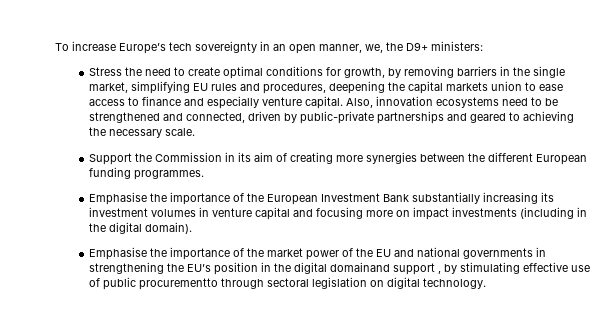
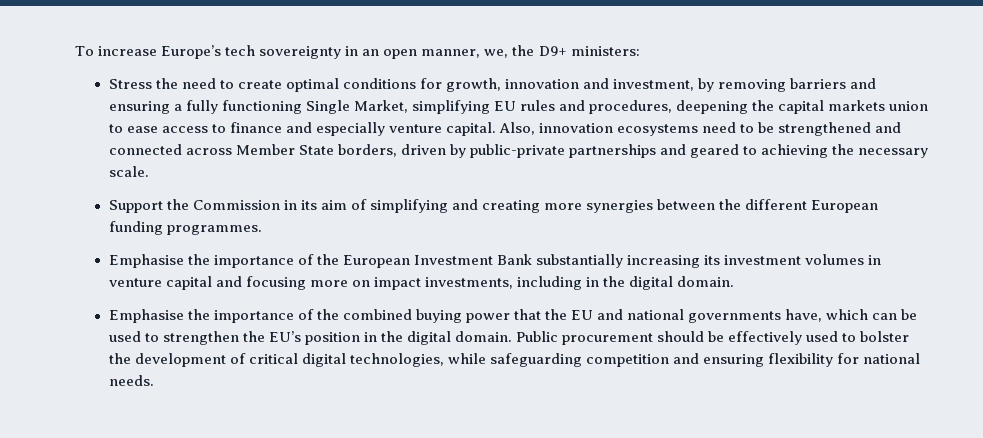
[387,66,565,78] [88,82,128,93] by removing barriers in the single market, -> [505,78,877,92] [108,100,408,114] innovation and investment, by removing barriers and ensuring a fully functioning Single Market,
[185,112,245,123] connected, -> [108,144,397,157] connected across Member State borders,
(287, 157) none -> [369,199,479,213] simplifying and
[451,207,587,219] [88,222,192,234] [88,247,353,260] investments (including in the digital domain). // Emphasise the importance of the market power of -> [424,276,735,290] [108,309,542,323] investments, including in the digital domain. // Emphasise the importance of the combined buying power that
[535,247,546,257] [88,262,164,274] in strengthening -> [785,309,918,322] [108,331,239,345] have, which can be used to strengthen
[329,262,590,275] [88,277,486,290] domainand support , by stimulating effective use of public procurementto through sectoral legislation on digital technology. -> [455,331,910,345] [108,353,921,367] [108,375,154,386] domain. Public procurement should be effectively used to bolster the development of critical digital technologies, while safeguarding competition and ensuring flexibility for national needs.

